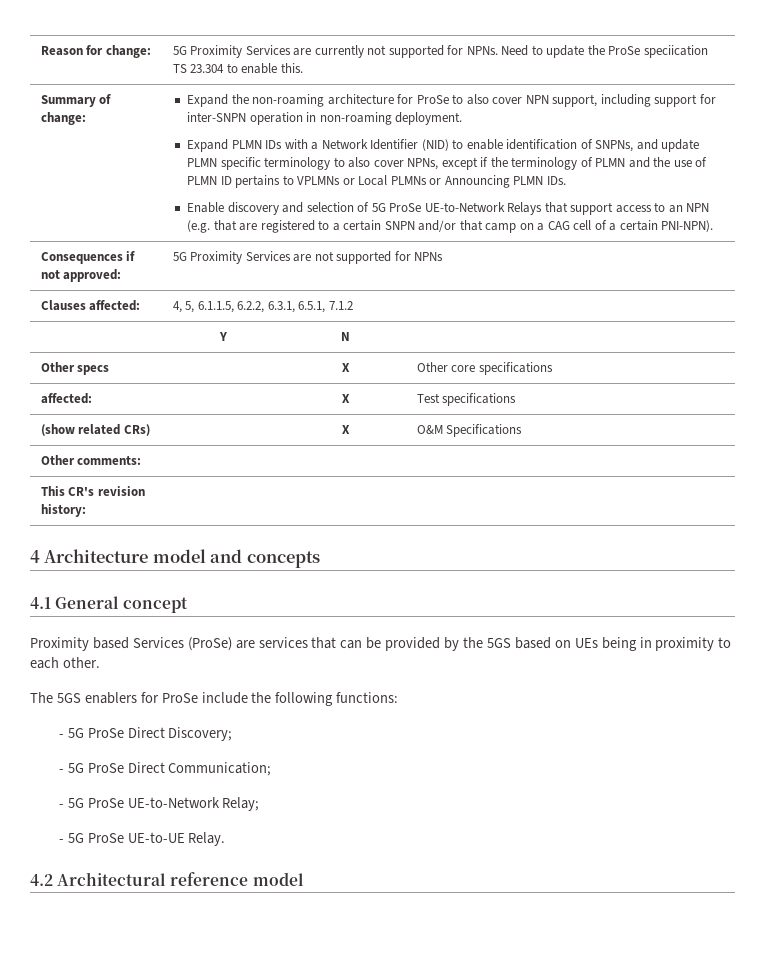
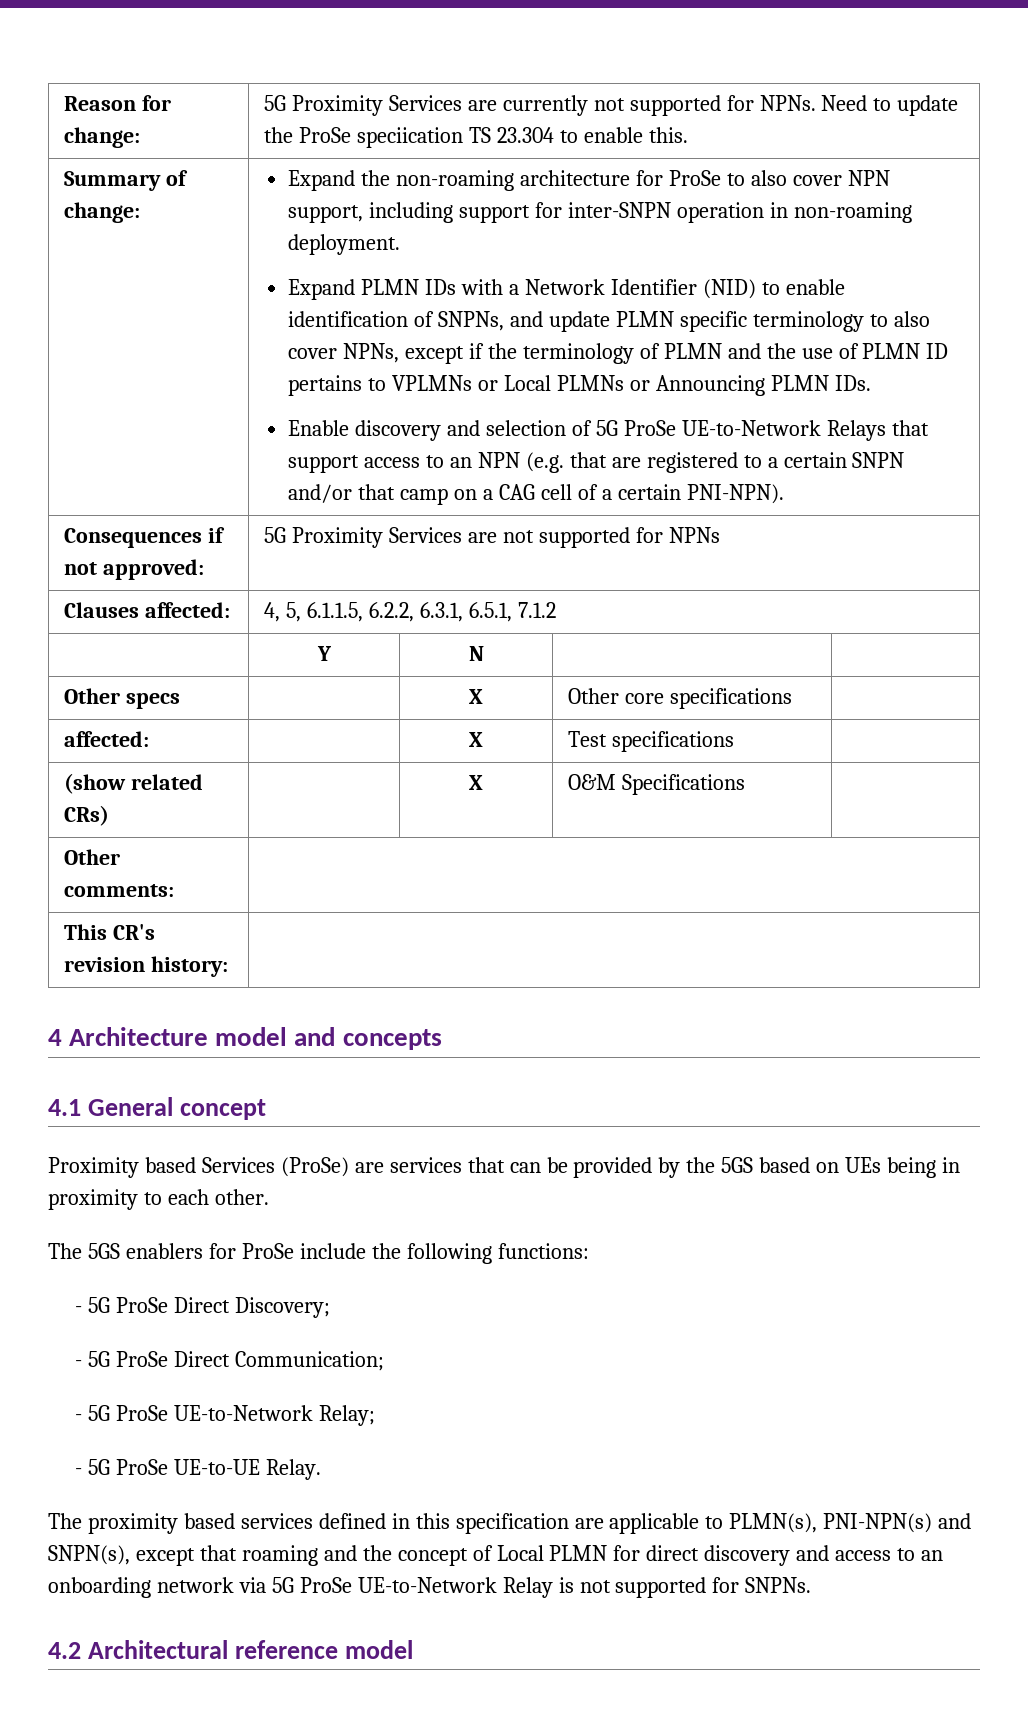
(226, 839) none -> [48,1513,972,1534] [48,1545,944,1566] [48,1577,812,1598] // The proximity based services defined in this specification are applicable to PLMN(s), PNI-NPN(s) and SNPN(s), except that roaming and the concept of Local PLMN for direct discovery and access to an onboarding network via 5G ProSe UE-to-Network Relay is not supported for SNPNs.

